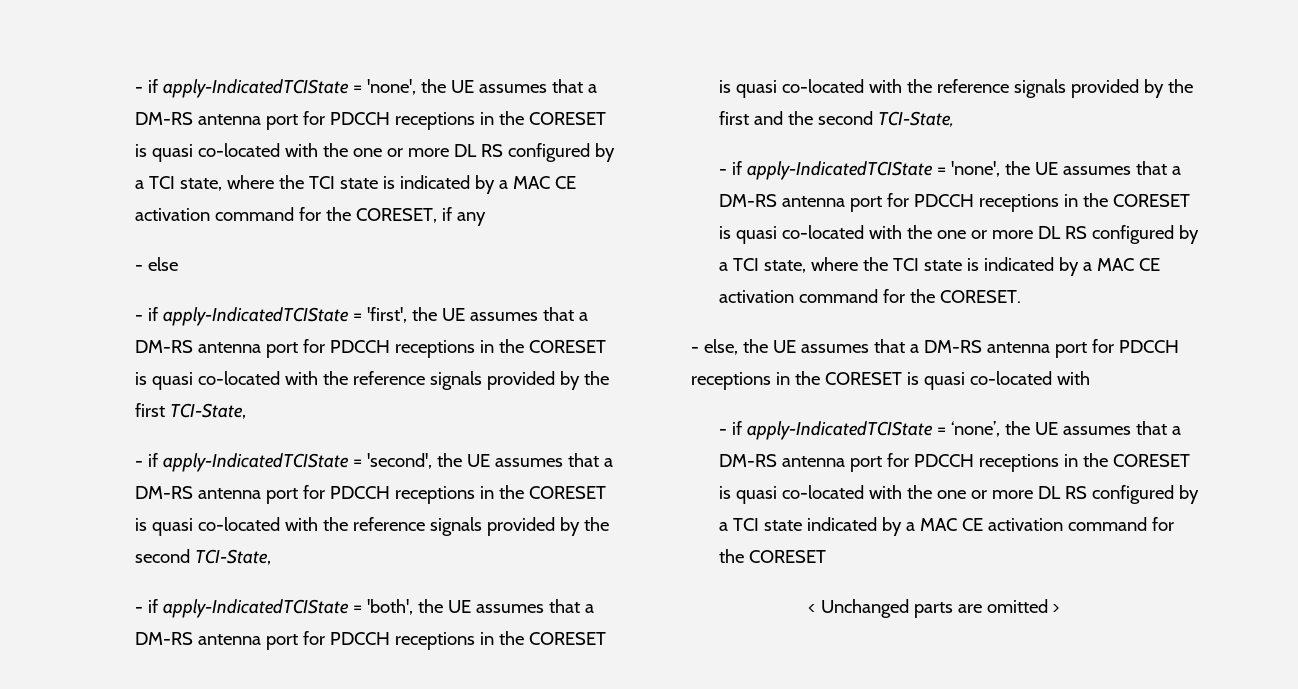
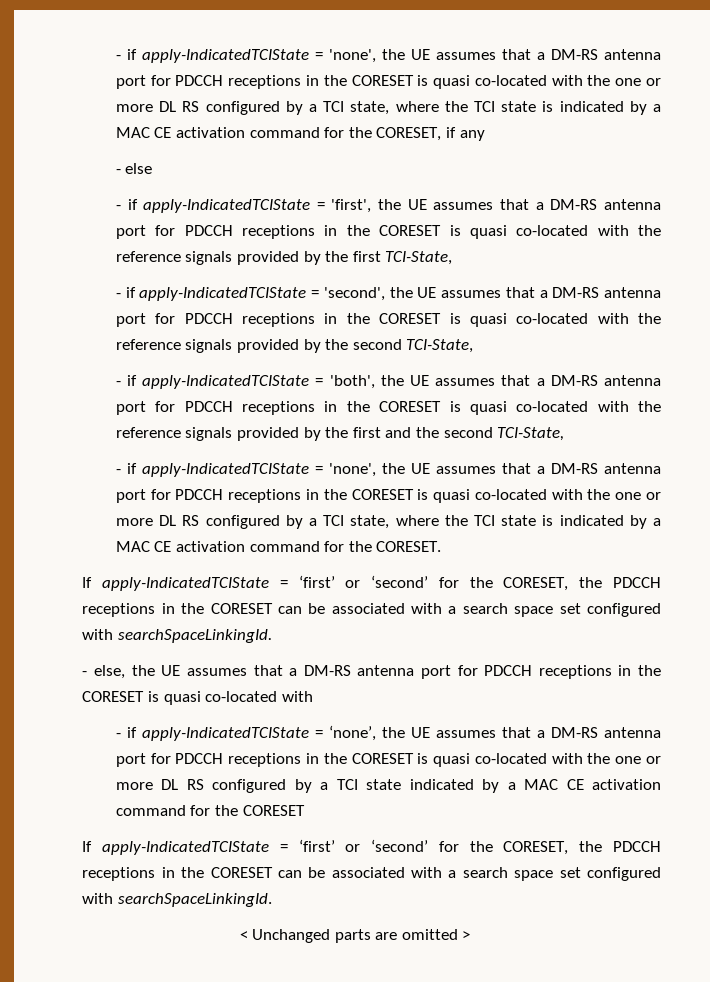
(1021, 296) none -> [82,575,661,591] [82,603,661,617] [82,629,273,643] // If apply-IndicatedTCIState = ‘first’ or ‘second’ for the CORESET, the PDCCH receptions in the CORESET can be associated with a search space set configured with searchSpaceLinkingId.
(826, 556) none -> [82,839,661,855] [82,867,661,881] [82,893,273,907] // If apply-IndicatedTCIState = ‘first’ or ‘second’ for the CORESET, the PDCCH receptions in the CORESET can be associated with a search space set configured with searchSpaceLinkingId.

